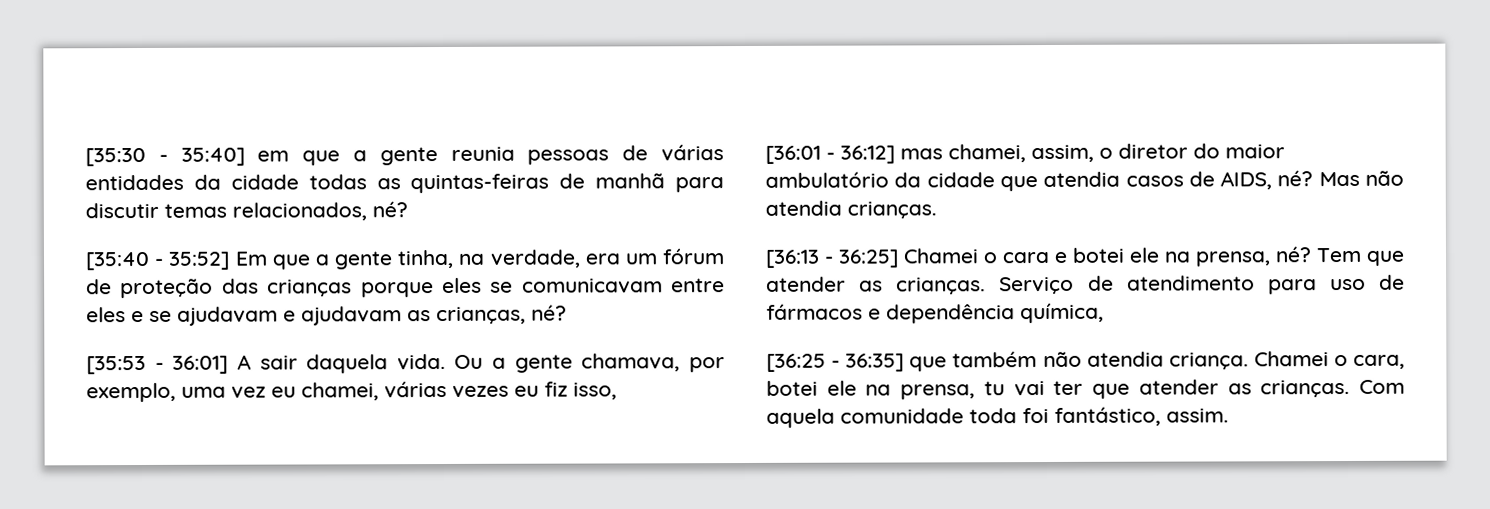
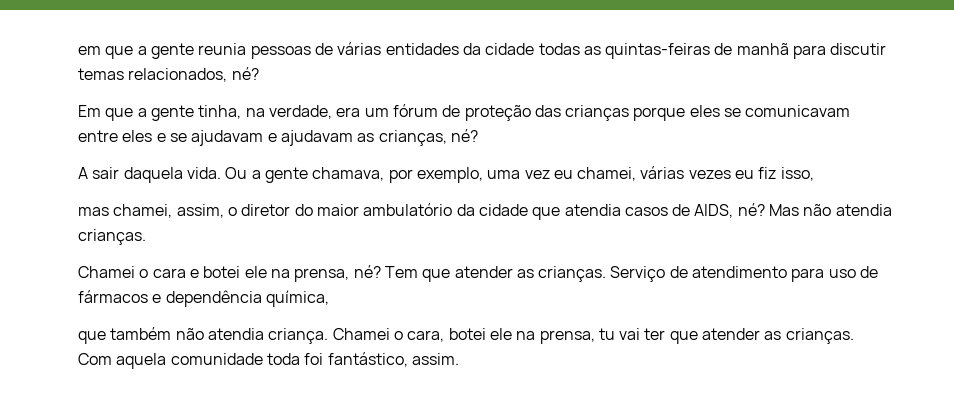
[85,147,245,167] [35:30 - 35:40] -> (78, 50) none
[85,251,231,271] [35:40 - 35:52] -> (259, 73) none
[86,355,229,375] [35:53 - 36:01] -> (478, 135) none
[765,145,895,164] [36:01 - 36:12] -> (814, 174) none
[765,249,899,268] [36:13 - 36:25] -> (146, 237) none
[766,353,905,372] [36:25 - 36:35] -> (329, 298) none

